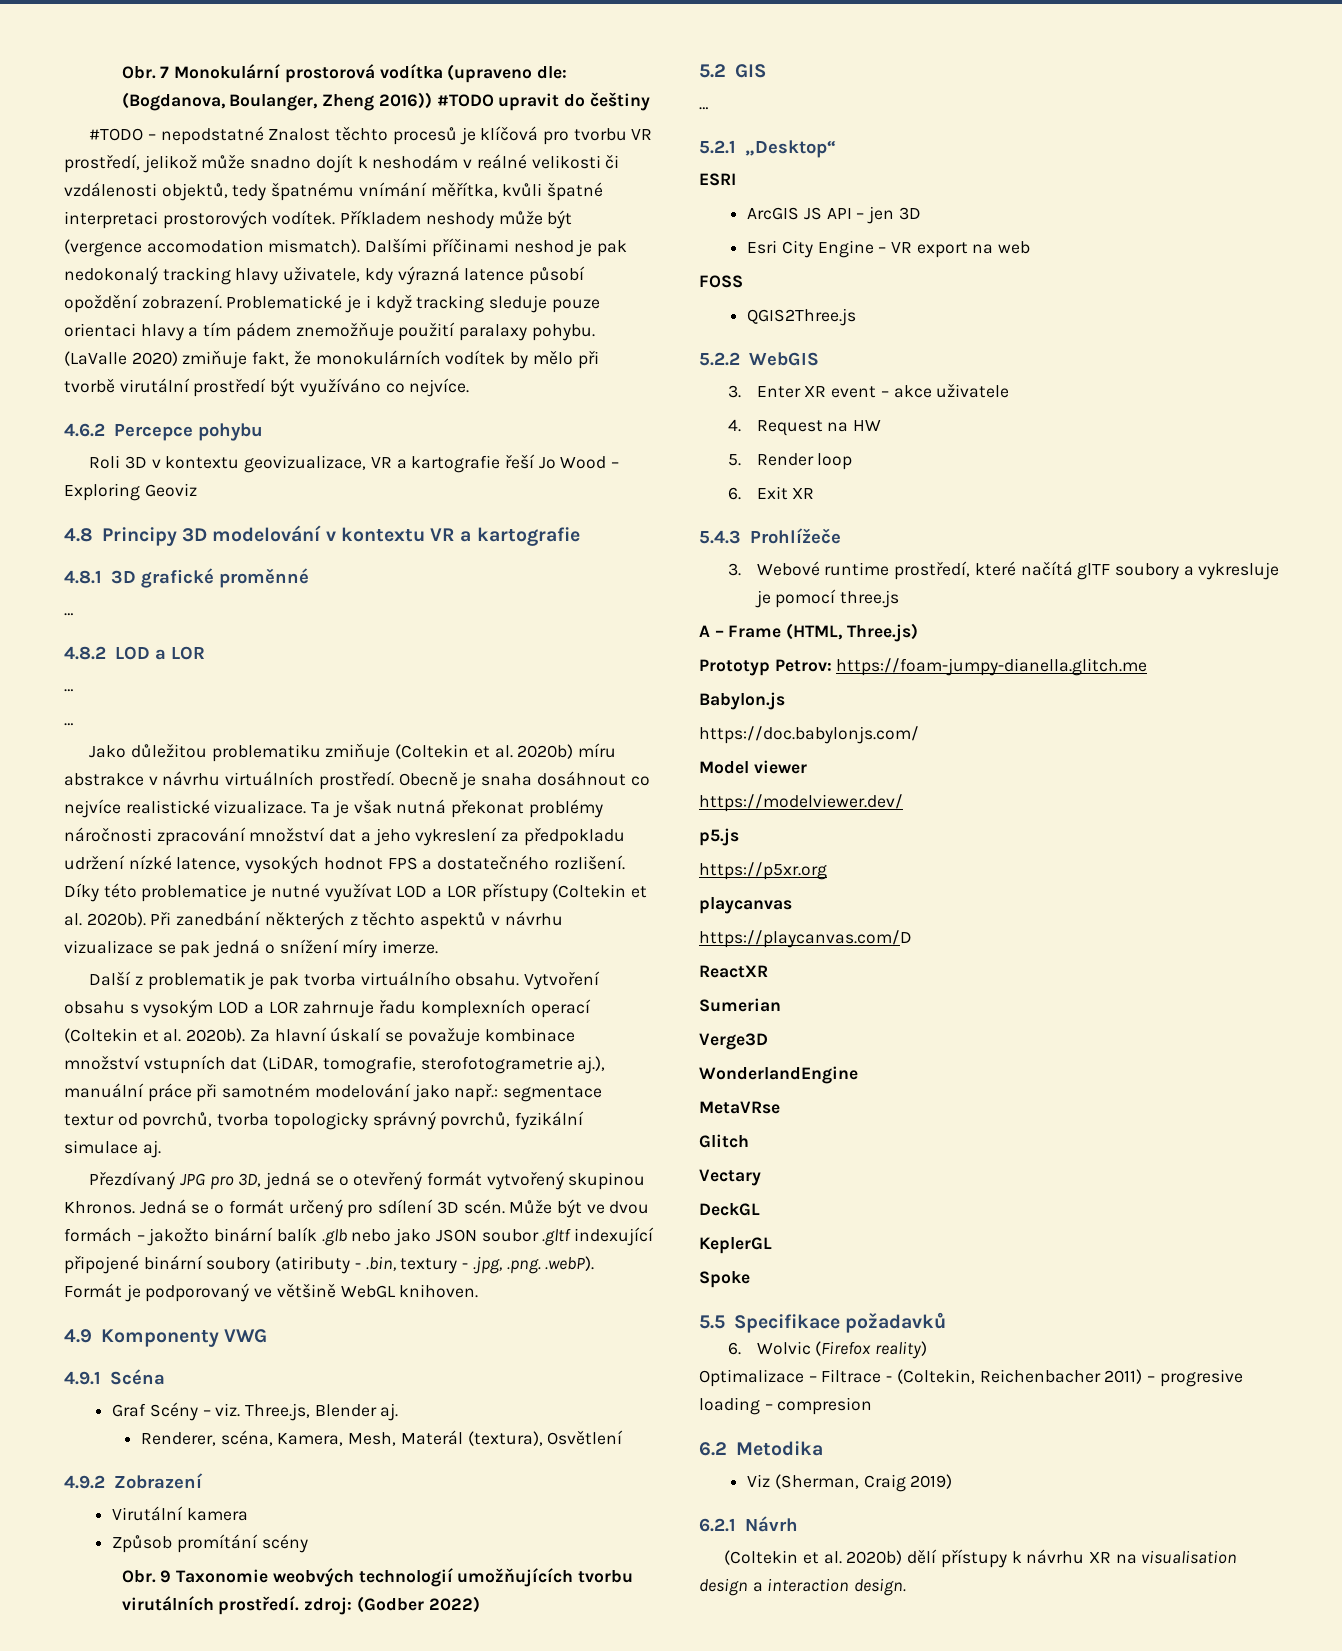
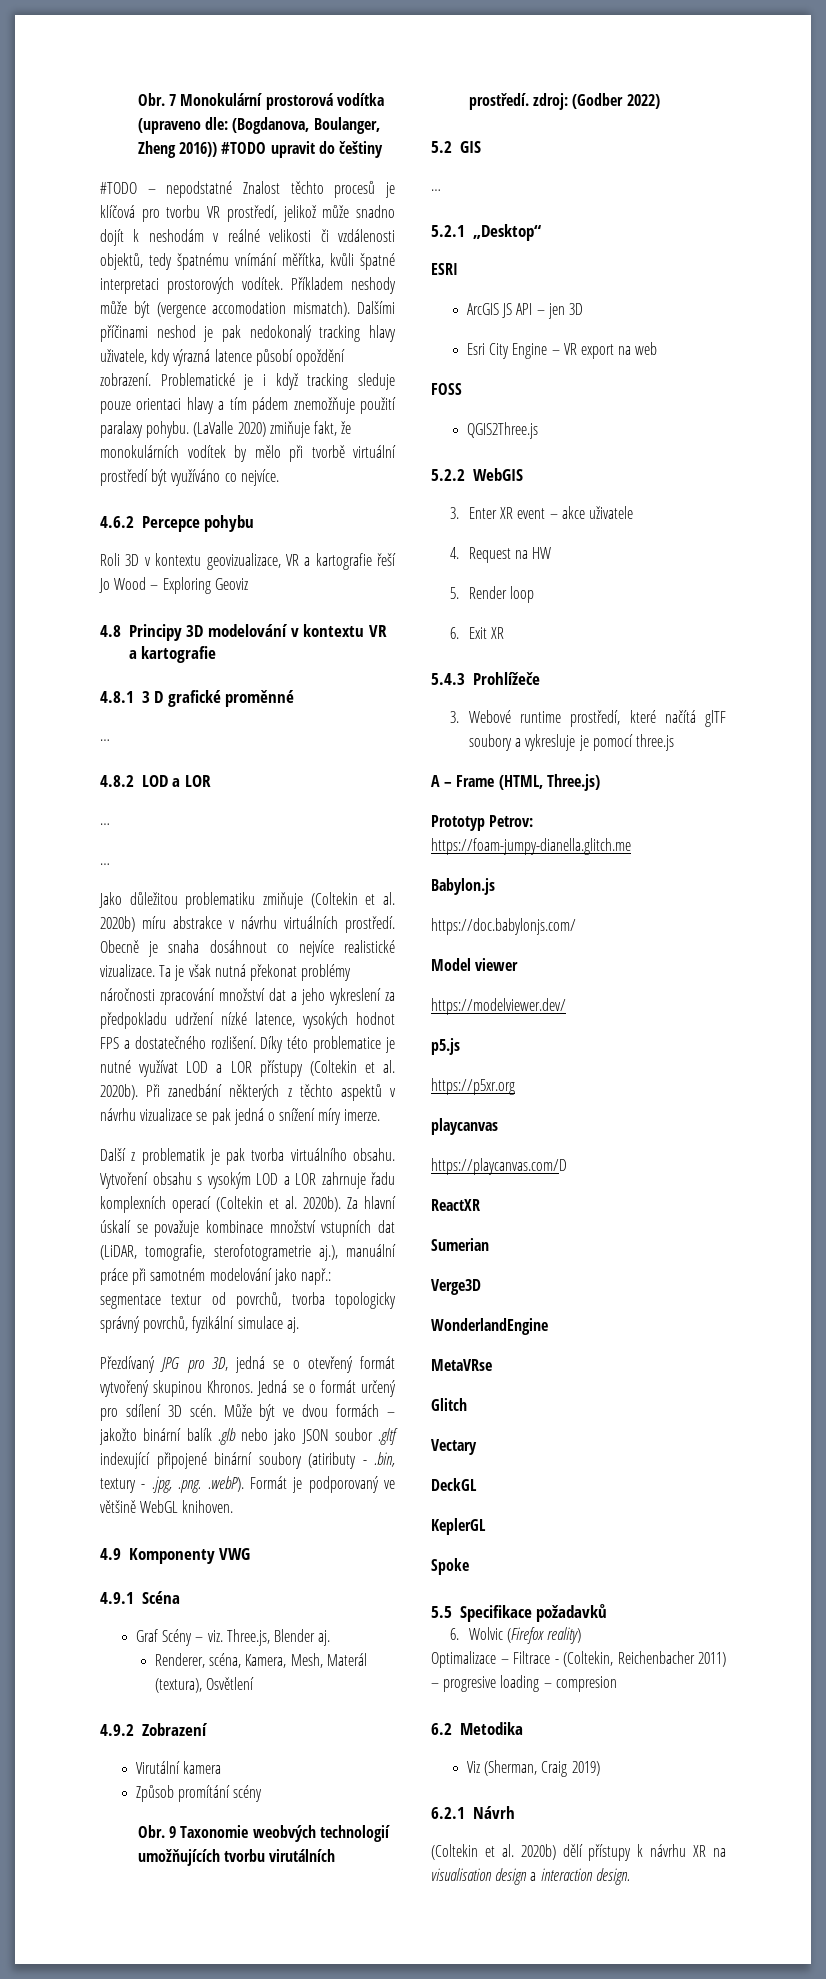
[119,378,190,393] virutální -> [353,445,396,458] virtuální
[110,570,136,584] 3D -> [141,691,164,703] 3 D

